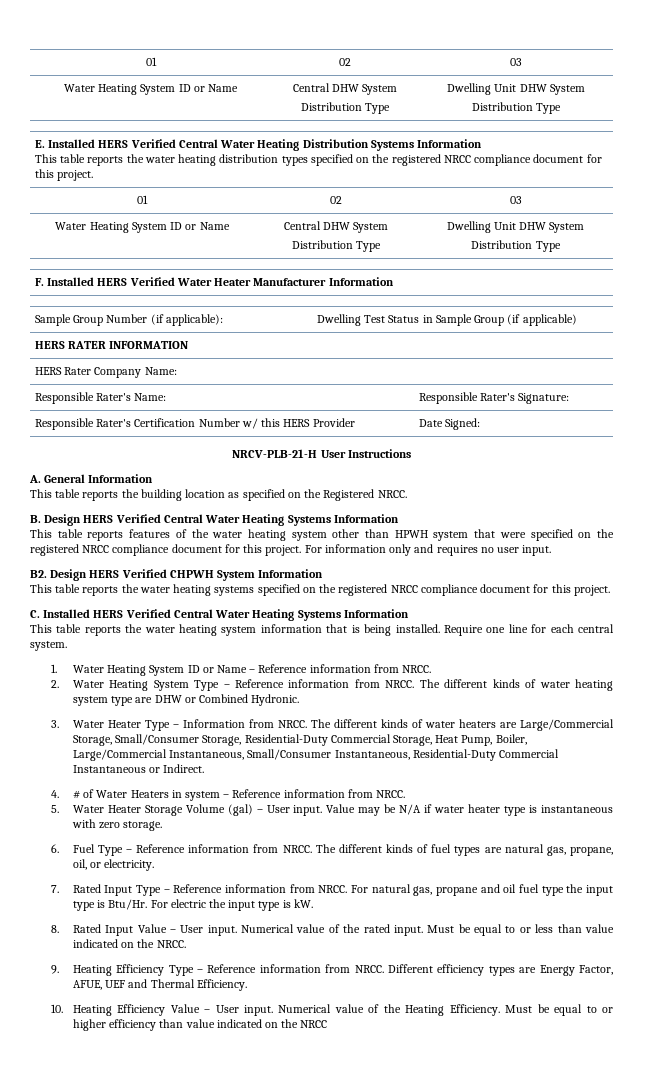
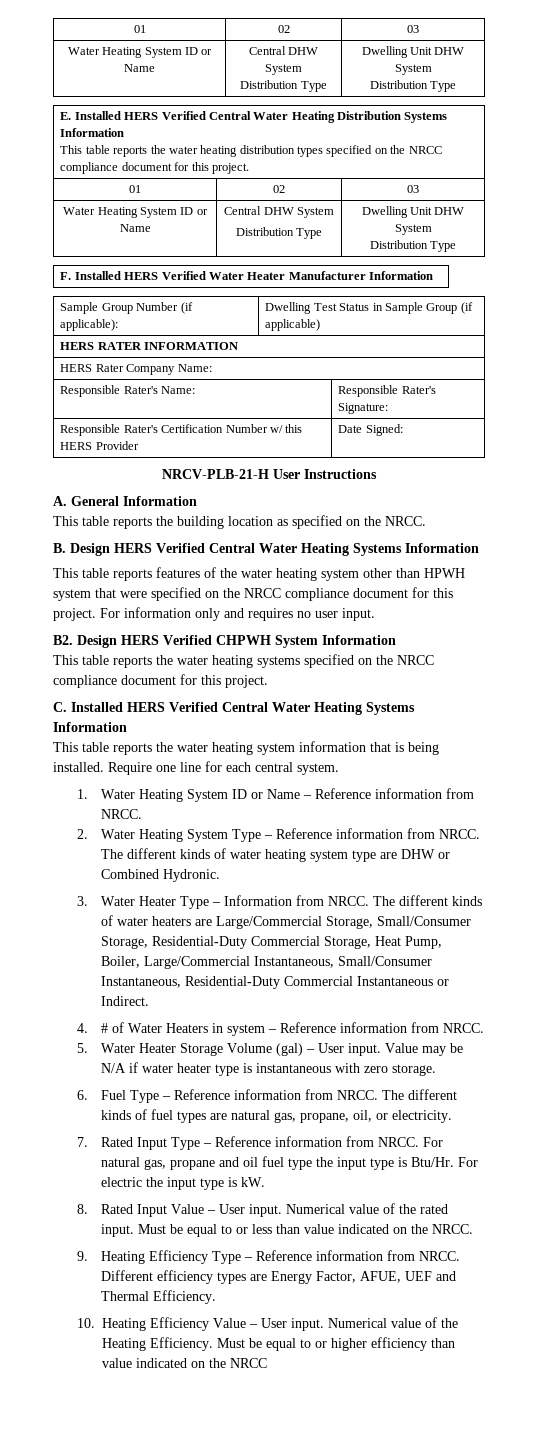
[391,154,441,166] registered -> (406, 149) none
[323,489,375,501] Registered -> (381, 521) none
[30,544,79,556] registered -> (240, 593) none
[338,584,388,596] registered -> (393, 660) none

